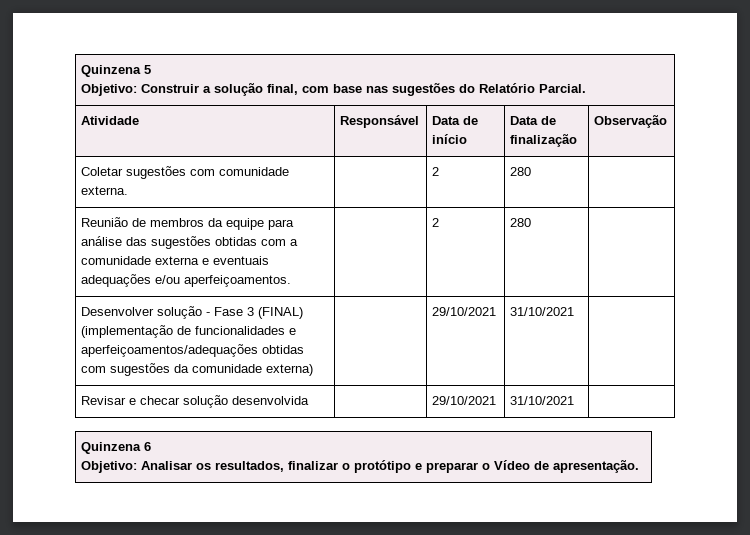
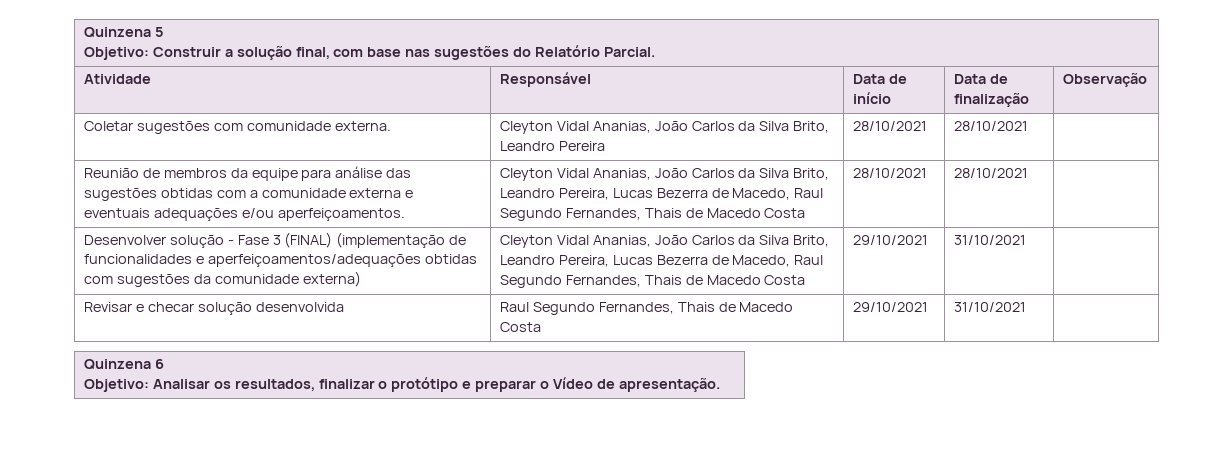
[431,167,439,176] [509,167,531,176] | 2 | 280 -> [499,121,830,134] [499,141,605,151] [852,121,927,131] [953,121,1028,131] Cleyton Vidal Ananias, João Carlos da Silva Brito, Leandro Pereira | 28/10/2021 | 28/10/2021
[431,218,439,227] [509,218,531,227] | 2 | 280 -> [499,168,830,181] [499,188,824,200] [499,208,806,221] [852,168,927,178] [953,168,1028,178] Cleyton Vidal Ananias, João Carlos da Silva Brito, Leandro Pereira, Lucas Bezerra de Macedo, Raul Segundo Fernandes, Thais de Macedo Costa | 28/10/2021 | 28/10/2021
(313, 370) none -> [499,235,830,248] [499,255,824,267] [499,275,806,288] Cleyton Vidal Ananias, João Carlos da Silva Brito, Leandro Pereira, Lucas Bezerra de Macedo, Raul Segundo Fernandes, Thais de Macedo Costa
(309, 400) none -> [499,302,794,315] [499,322,541,332] Raul Segundo Fernandes, Thais de Macedo Costa

